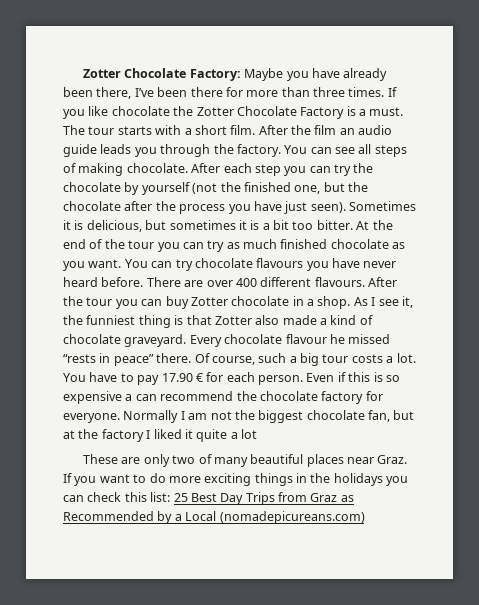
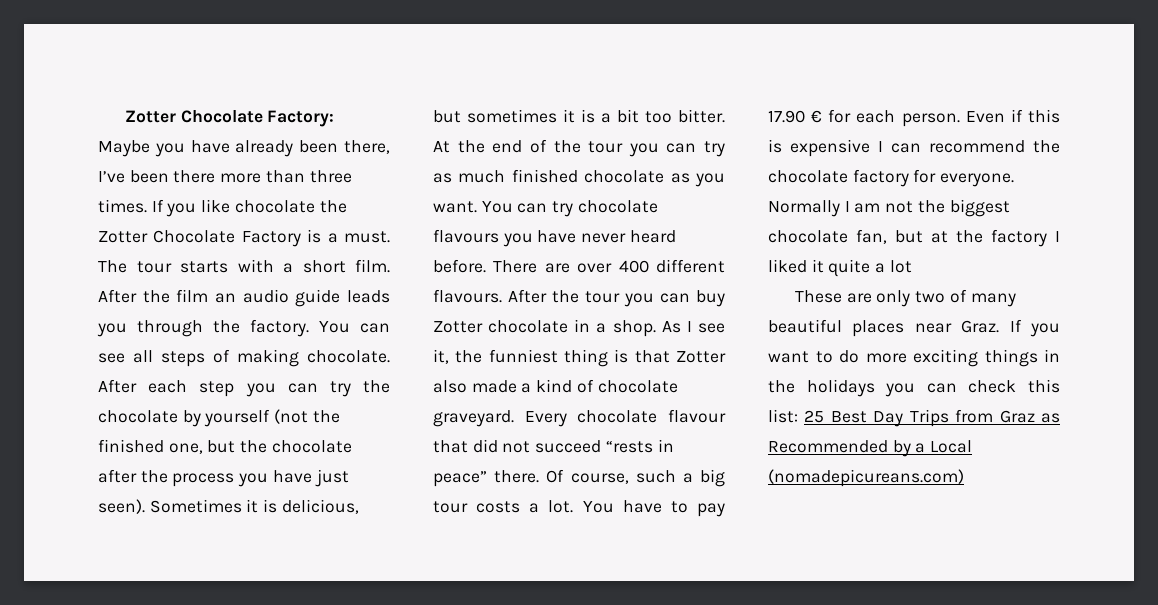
[225,87,243,97] for -> (216, 176) none
[329,334,391,344] he missed -> [433,439,602,453] that did not succeed
[385,375,400,382] [63,391,133,404] so expensive a -> [790,139,883,157] expensive I

